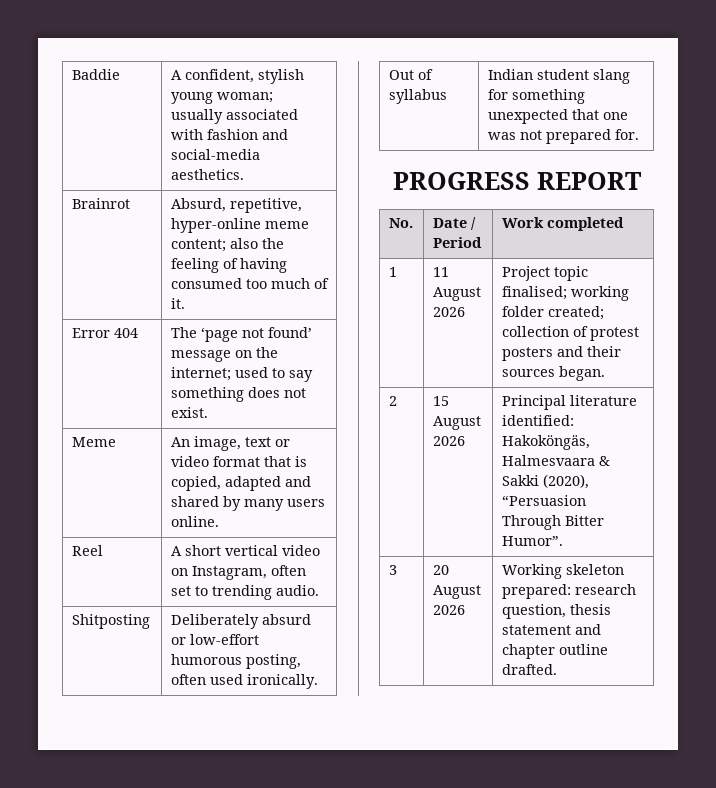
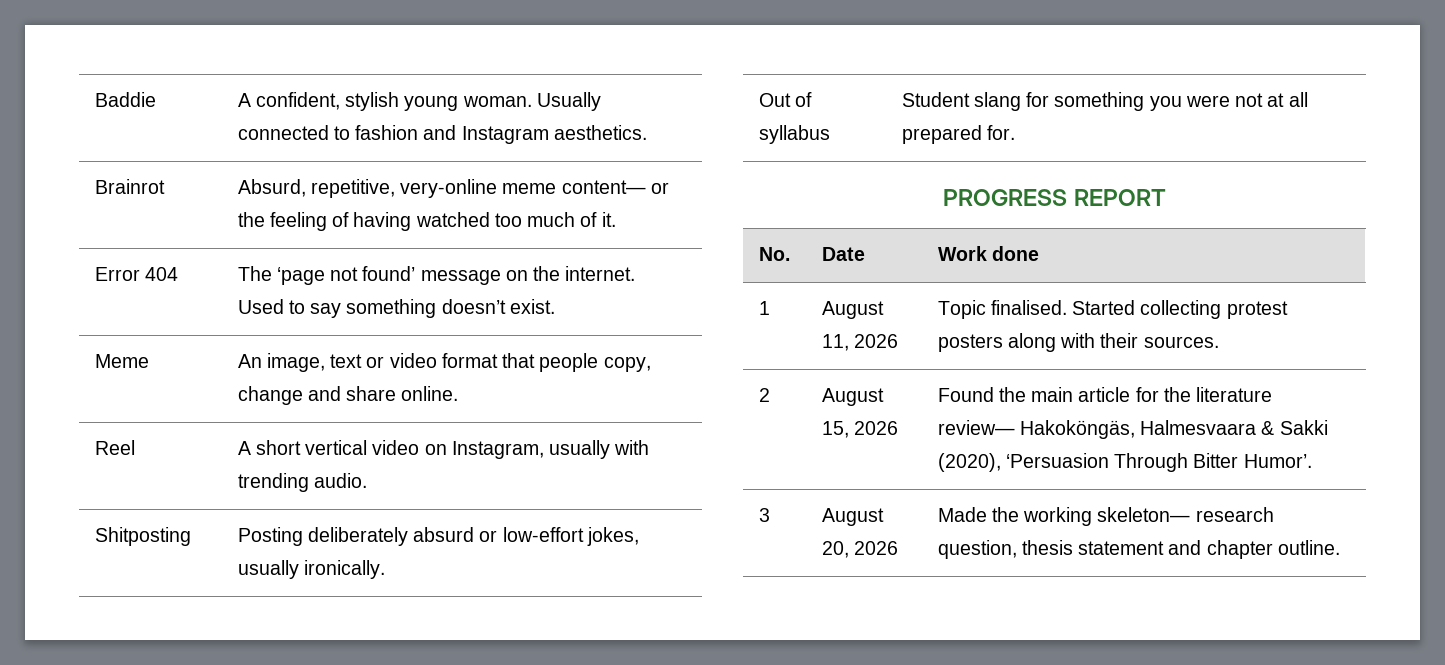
[216,92,273,103] [170,109,298,124] [170,129,203,140] woman; usually associated with -> [462,92,601,111] [237,125,350,140] woman. Usually connected to
[170,149,260,160] social-media -> [461,126,549,144] Instagram
[170,218,309,233] [170,238,258,252] hyper-online meme content; also -> [400,179,669,198] very-online meme content— or
[170,278,242,289] consumed -> [415,212,490,227] watched
[170,367,268,381] internet; used -> [565,266,636,281] [237,299,284,314] internet. Used
[247,387,306,398] does not -> [441,299,506,314] doesn’t
[294,456,307,467] [170,476,311,491] [170,496,325,511] is copied, adapted and shared by many users -> [539,353,651,372] [237,386,397,405] people copy, change and share
[270,565,306,576] [170,586,208,596] often set to -> [549,440,650,459] usually with
[170,614,259,629] Deliberately -> [237,527,408,546] Posting deliberately
[170,654,301,669] [170,674,243,685] humorous posting, often used -> [586,527,639,546] [237,560,299,579] jokes, usually
[487,69,589,80] Indian student -> [901,92,970,107] Student
[487,109,628,124] [487,130,542,140] unexpected that one was not -> [1149,92,1308,111] you were not at all
[470,217,476,230] [432,237,482,248] / Period -> (865, 254) none
[546,217,624,231] completed -> [991,246,1039,261] done
[432,267,449,277] [432,287,481,301] [432,307,465,317] [501,266,588,281] [501,286,629,301] [501,306,604,320] [501,326,639,341] [501,346,621,361] [501,366,605,381] 11 August 2026 | Project topic finalised; working folder created; collection of protest posters and their sources began. -> [821,301,884,319] [821,334,898,351] [937,300,1288,319] [937,333,1219,352] August 11, 2026 | Topic finalised. Started collecting protest posters along with their sources.
[432,396,449,406] [432,416,481,430] [432,436,465,446] [501,395,637,410] [501,415,574,426] 15 August 2026 | Principal literature identified: -> [821,388,884,406] [821,421,898,438] [937,387,1273,402] [937,420,1015,435] August 15, 2026 | Found the main article for the literature review—
[501,495,586,506] “Persuasion -> [1005,453,1109,468] ‘Persuasion
[501,536,563,546] Humor”. -> [1243,454,1312,468] Humor’.
[432,565,449,575] [432,585,481,599] [432,605,465,615] [501,564,624,579] [501,584,571,599] 20 August 2026 | Working skeleton prepared: -> [821,508,884,526] [821,541,898,558] [937,507,1191,526] August 20, 2026 | Made the working skeleton—
[558,644,608,655] [501,664,557,675] outline drafted. -> [1277,540,1340,555] outline.

